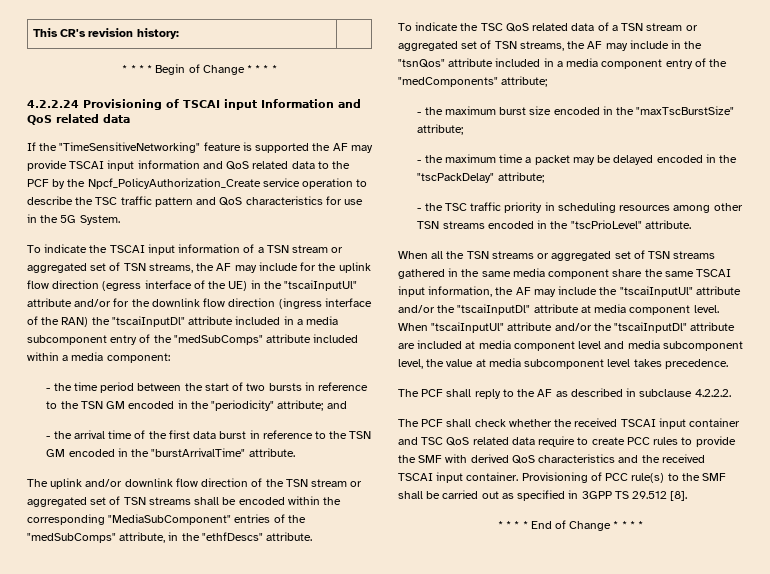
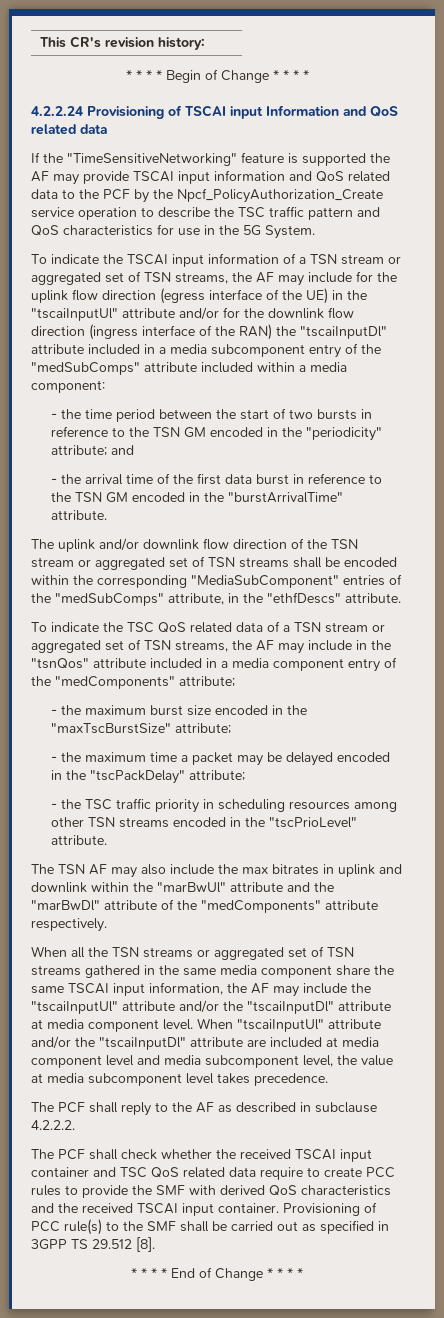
(691, 224) none -> [31,864,402,878] [31,882,334,893] [31,899,378,913] [31,918,107,932] // The TSN AF may also include the max bitrates in uplink and downlink within the "marBwUl" attribute and the "marBwDl" attribute of the "medComponents" attribute respectively.

